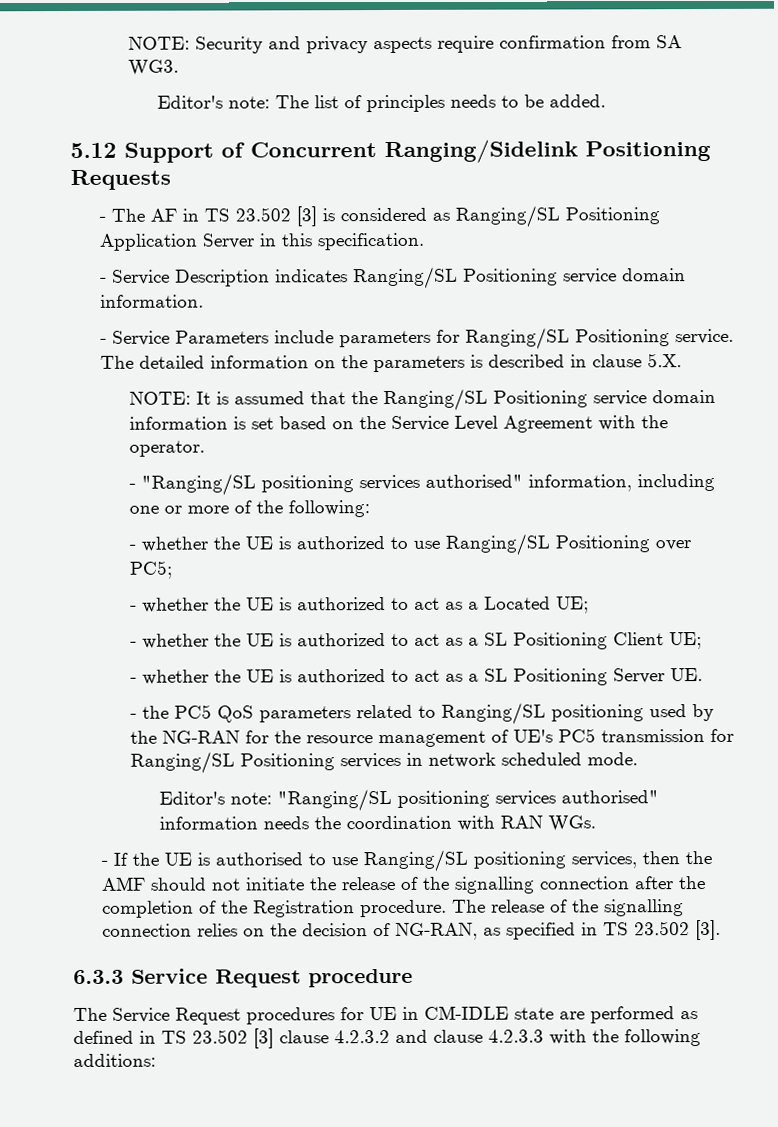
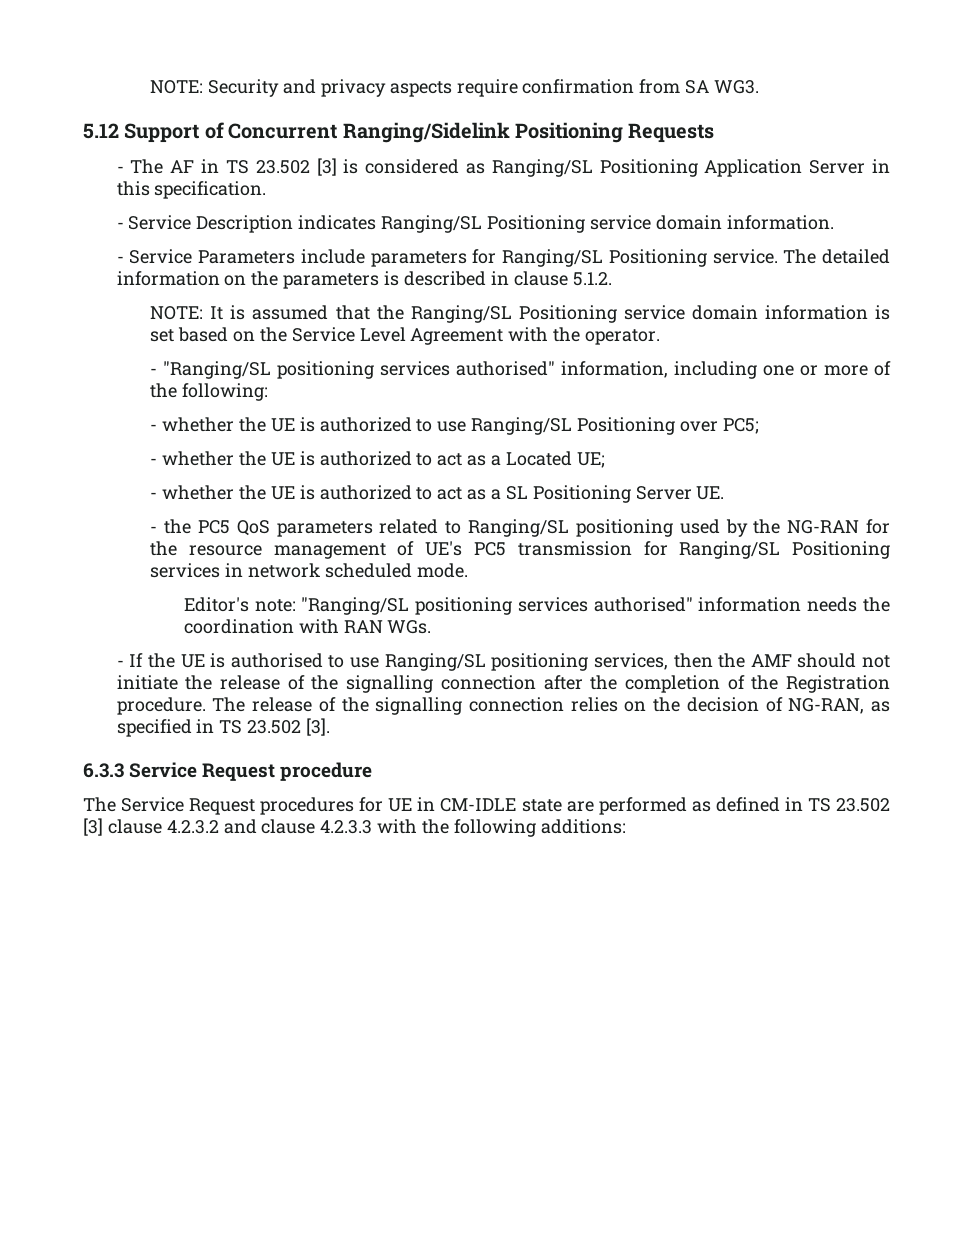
[156,94,606,113] // Editor's note: The list of principles needs to be added. -> (759, 87) none
[646,353,682,368] 5.X. -> [572,272,612,286] 5.1.2.
[129,632,702,650] // - whether the UE is authorized to act as a SL Positioning Client UE; -> (605, 460) none

